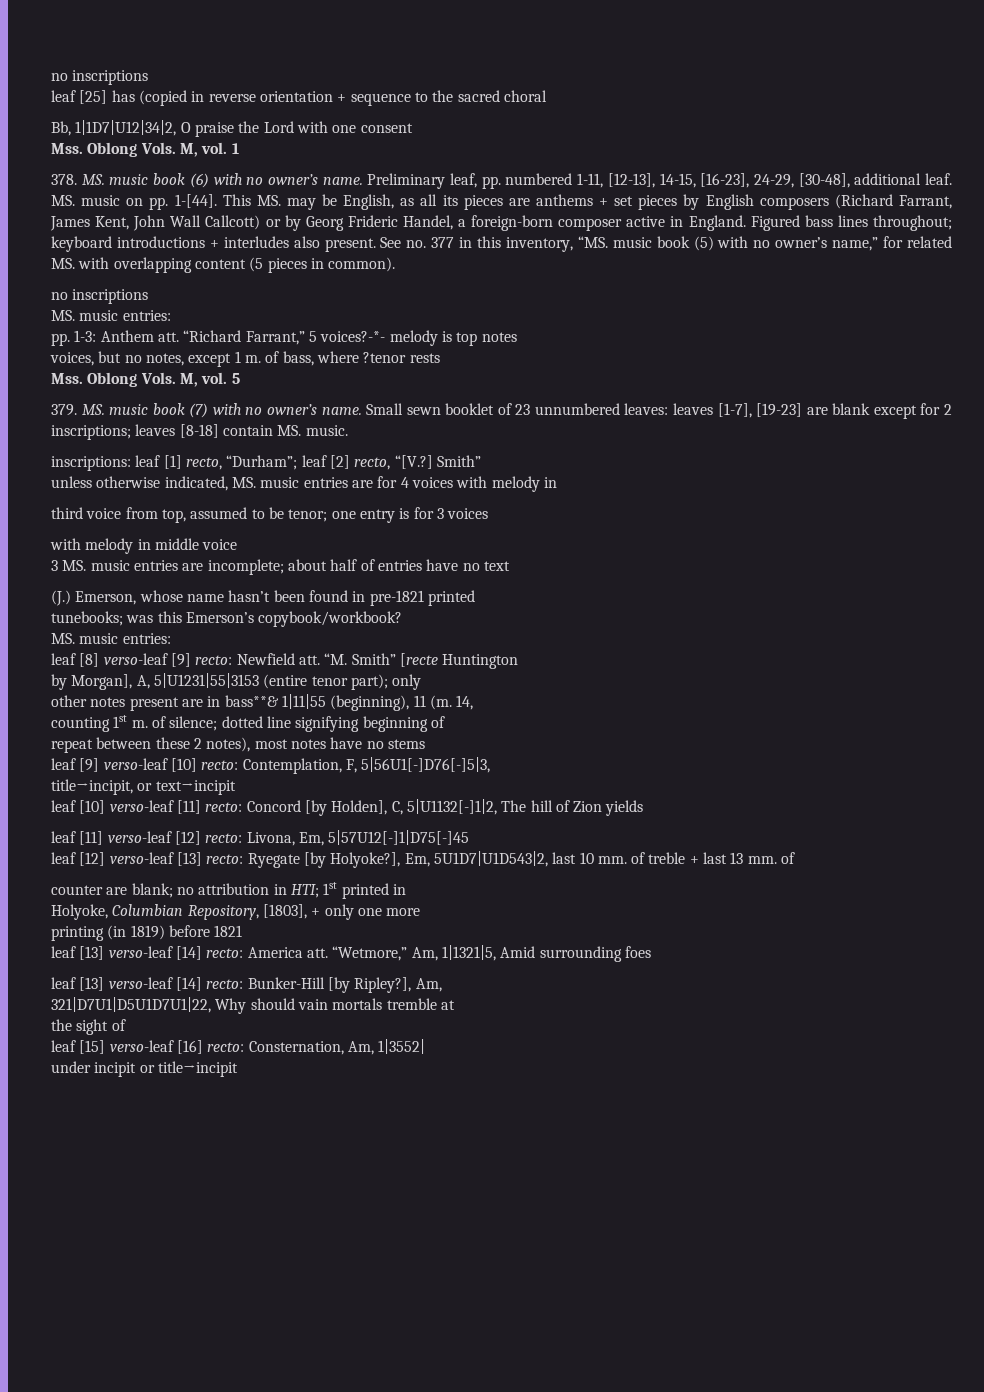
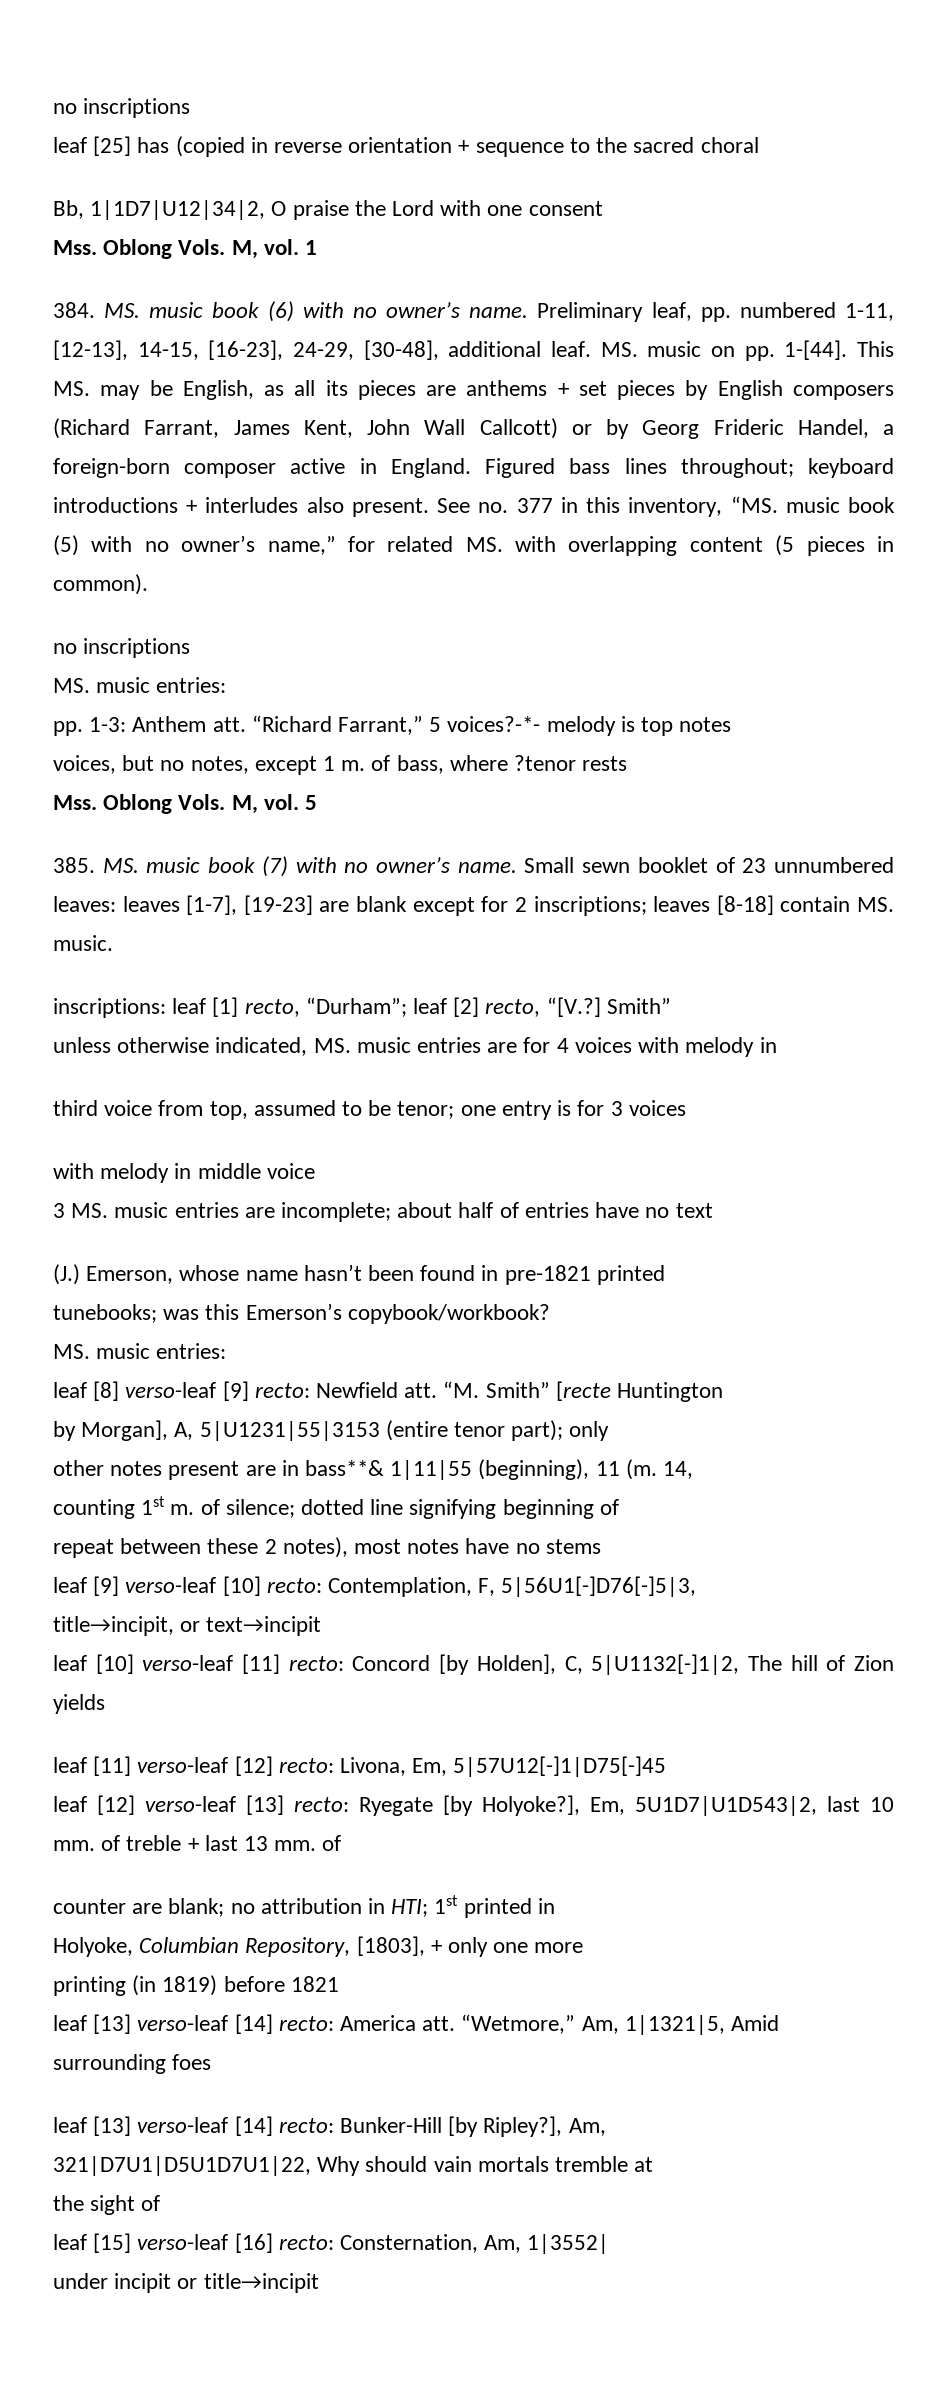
[51,174,77,185] 378. -> [53,302,95,318] 384.
[51,404,77,416] 379. -> [53,857,95,873] 385.

